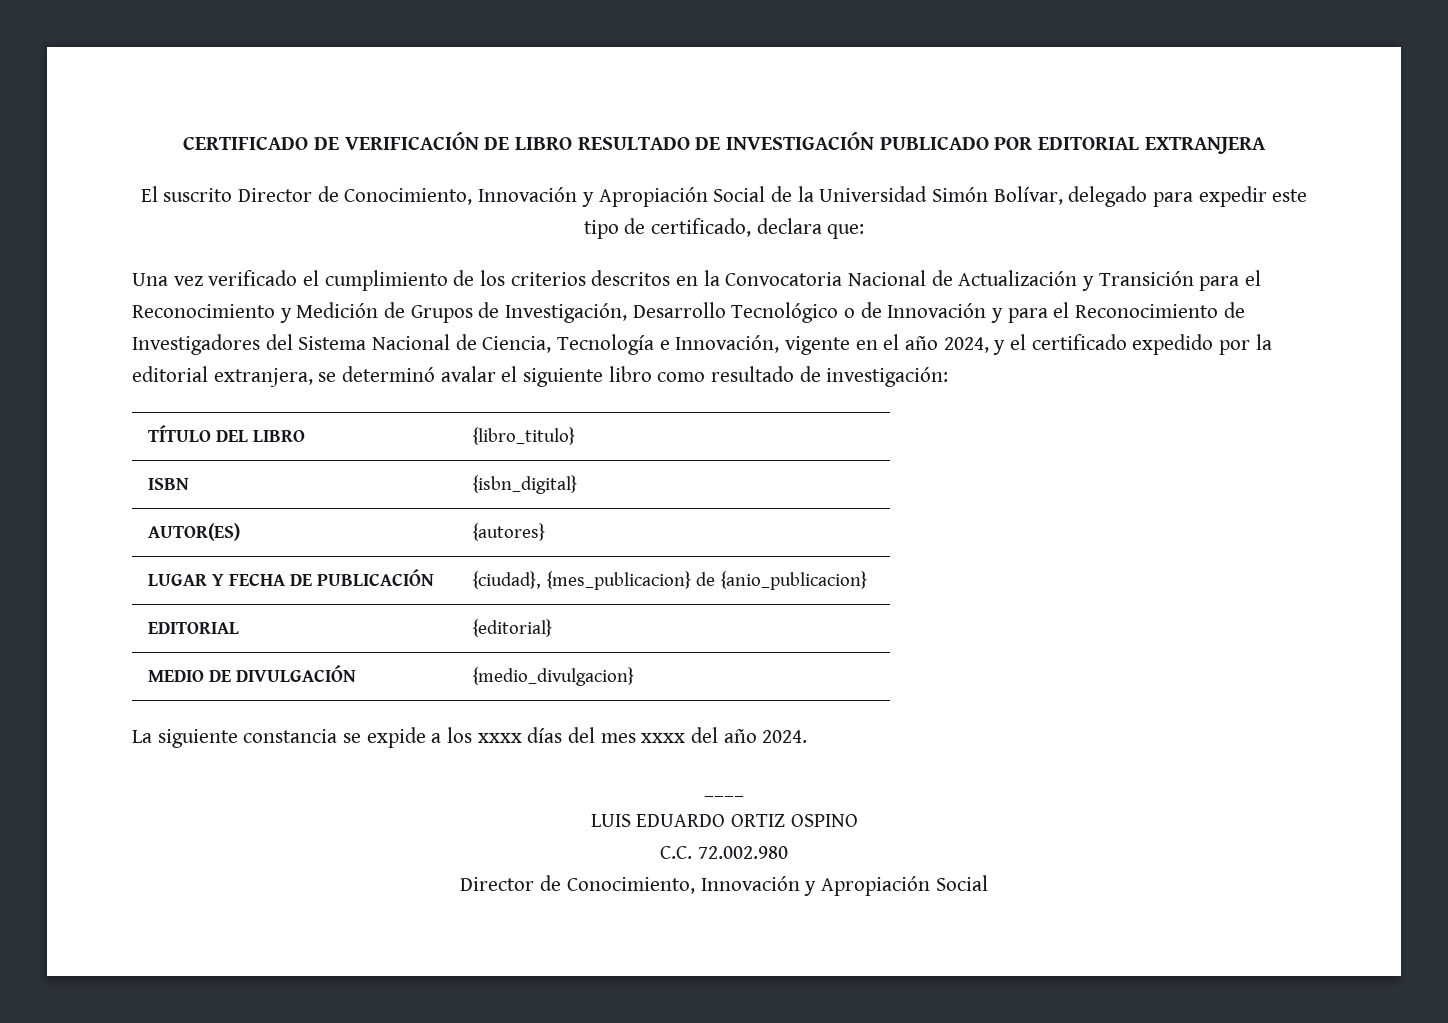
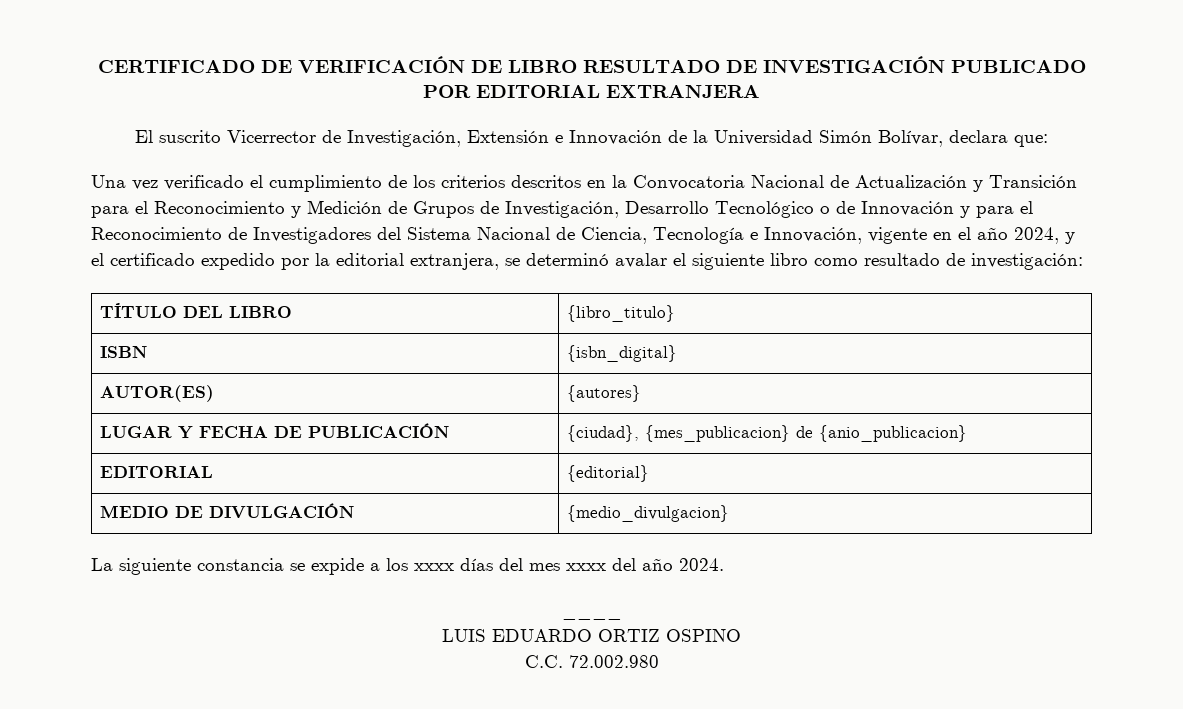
[238,186,766,207] Director de Conocimiento, Innovación y Apropiación Social -> [227,130,662,147] Vicerrector de Investigación, Extensión e Innovación
[1068,186,1308,207] [583,218,751,239] delegado para expedir este tipo de certificado, -> (943, 138) none
[460,875,988,896] // Director de Conocimiento, Innovación y Apropiación Social -> (659, 661) none

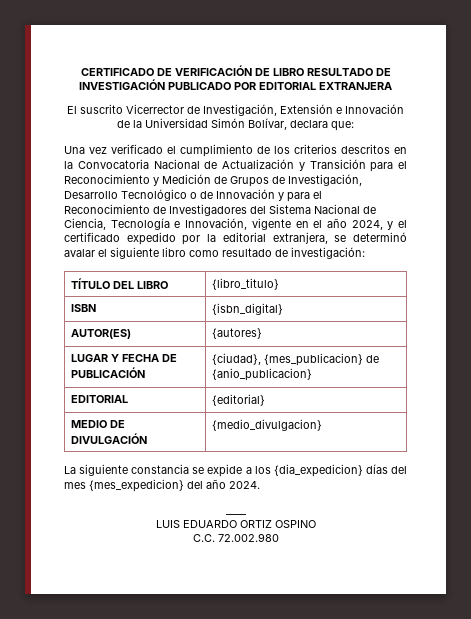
[414,563,454,571] xxxx -> [273,464,363,477] {dia_expedicion}
[566,563,606,571] xxxx -> [89,479,184,492] {mes_expedicion}

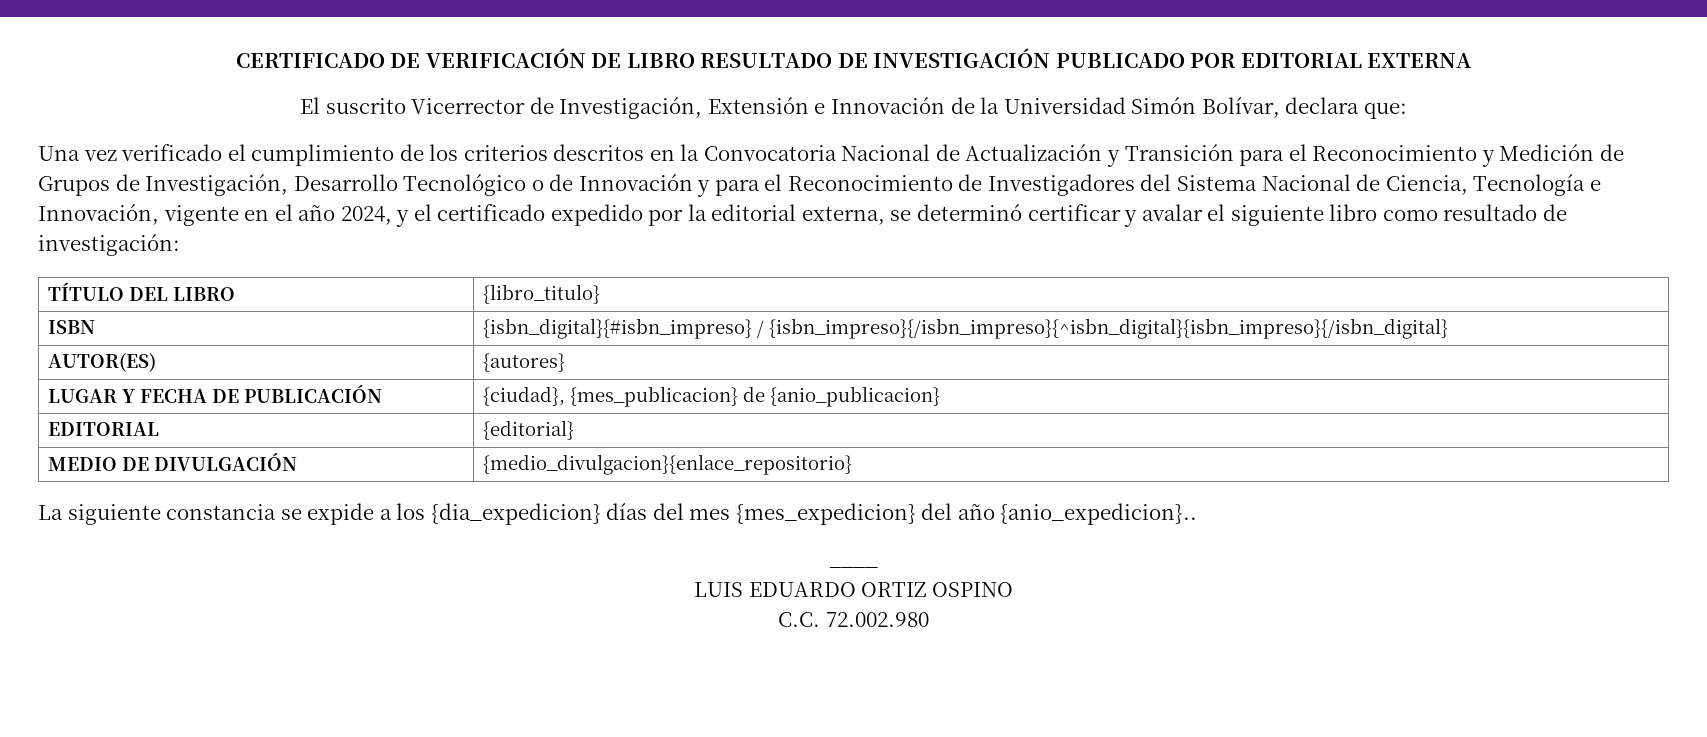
[319,82,392,90] EXTRANJERA -> [1367,53,1473,68] EXTERNA
[272,232,328,244] extranjera, -> [801,206,885,225] externa,
(408, 237) none -> [1027,204,1138,227] certificar y
[211,303,283,315] {isbn_digital} -> [482,318,1448,339] {isbn_digital}{#isbn_impreso} / {isbn_impreso}{/isbn_impreso}{^isbn_digital}{isbn_impreso}{/isbn_digital}
[211,419,322,431] {medio_divulgacion} -> [482,454,852,475] {medio_divulgacion}{enlace_repositorio}
[229,481,260,489] 2024. -> [1000,503,1198,525] {anio_expedicion}..

